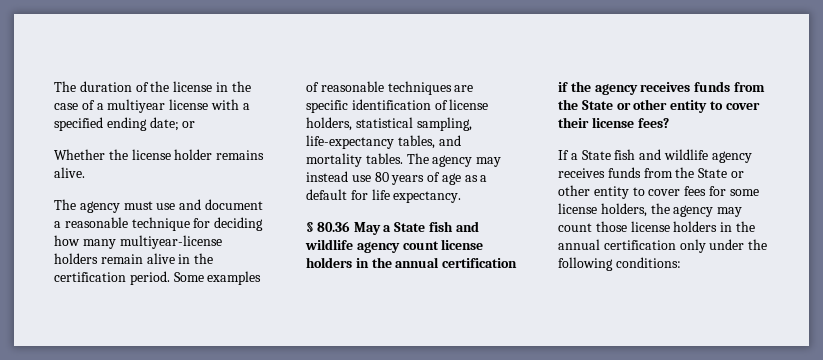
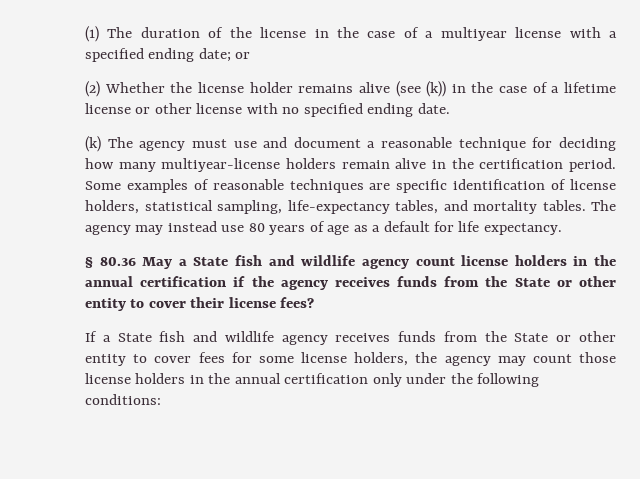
(54, 86) none -> [85,26,99,42] (1)
(196, 124) none -> [85,81,100,97] (2)
[54,167,85,178] alive. // -> [358,81,617,97] [85,103,450,117] [85,136,101,152] alive (see (k)) in the case of a lifetime license or other license with no specified ending date. // (k)

